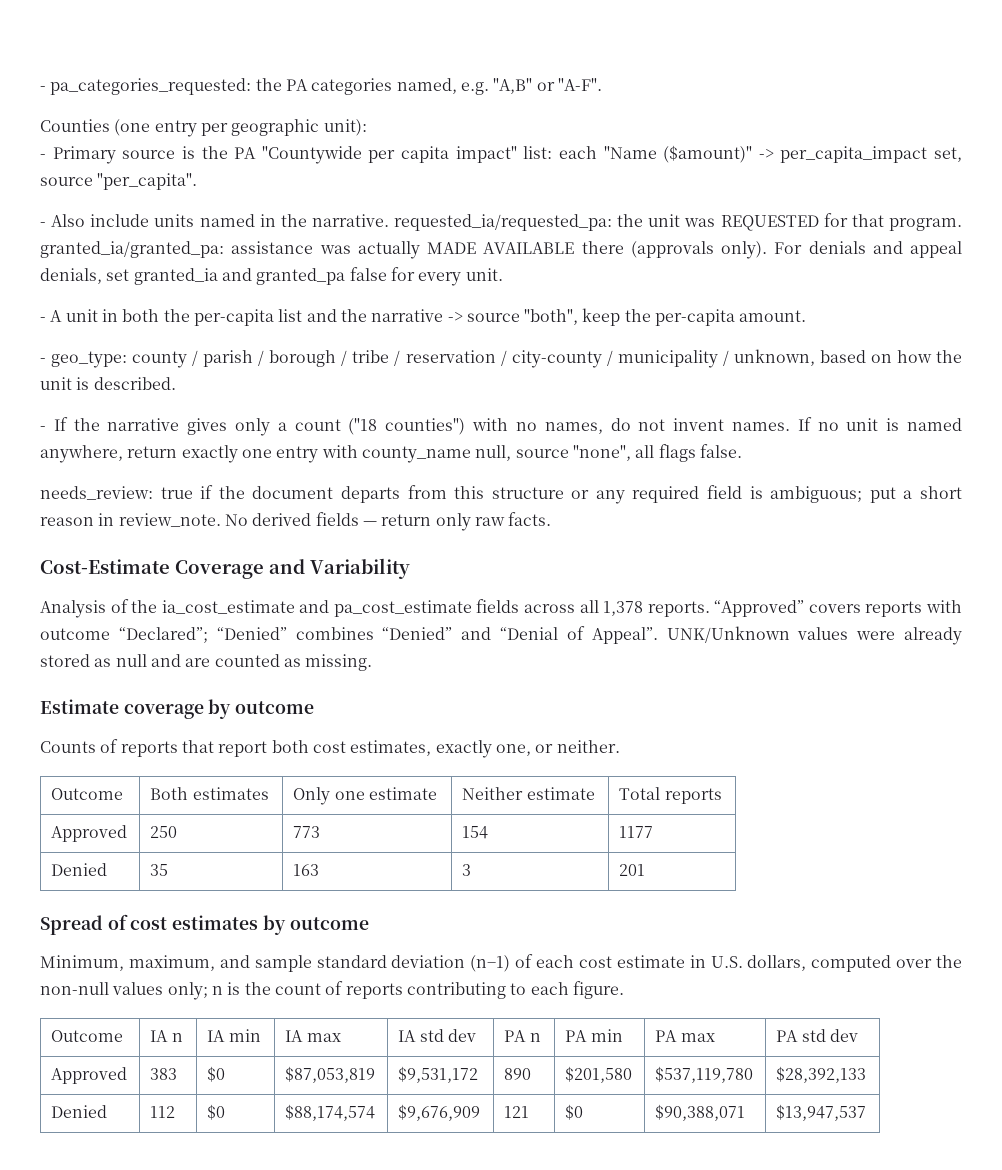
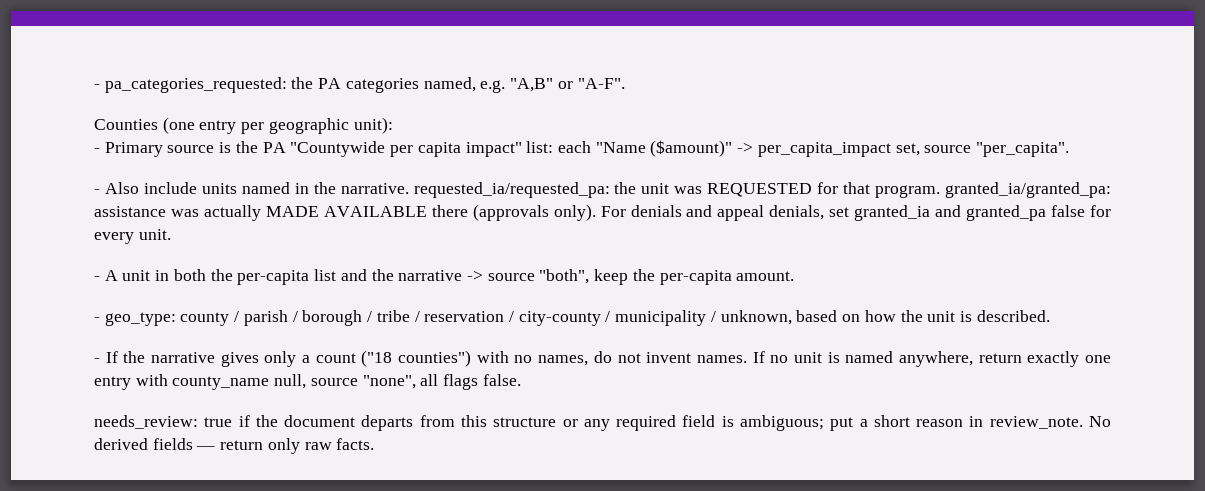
[40,558,410,579] [40,599,962,618] [40,626,963,645] [40,654,373,671] [40,699,315,719] [40,739,620,758] [51,788,124,800] [150,787,269,800] [293,787,437,805] [462,787,595,800] [619,787,722,804] [51,825,128,842] [150,826,178,838] [293,826,321,838] [462,826,489,839] [619,826,654,838] [51,863,108,876] [150,864,169,876] [293,864,320,876] [462,864,472,876] [619,864,646,876] [40,914,369,935] [40,954,962,972] [40,981,624,1000] [51,1030,124,1042] [150,1030,183,1042] [207,1029,261,1042] [285,1030,341,1042] [398,1029,476,1042] [504,1030,541,1042] [565,1029,623,1042] [655,1030,715,1042] [776,1029,858,1042] [51,1067,128,1084] [150,1068,178,1080] [207,1066,226,1082] [285,1066,376,1083] [398,1066,479,1083] [504,1068,532,1080] [565,1066,633,1083] [655,1066,754,1083] [776,1066,867,1083] [51,1105,108,1118] [150,1106,176,1118] [207,1104,226,1120] [285,1104,376,1121] [398,1104,481,1121] [504,1106,530,1118] [565,1104,584,1120] [655,1104,746,1121] [776,1104,867,1121] // Cost-Estimate Coverage and Variability // Analysis of the ia_cost_estimate and pa_cost_estimate fields across all 1,378 reports. “Approved” covers reports with outcome “Declared”; “Denied” combines “Denied” and “Denial of Appeal”. UNK/Unknown values were already stored as null and are counted as missing. // Estimate coverage by outcome // Counts of reports that report both cost estimates, exactly one, or neither. // Outcome | Both estimates | Only one estimate | Neither estimate | Total reports // Approved | 250 | 773 | 154 | 1177 // Denied | 35 | 163 | 3 | 201 // Spread of cost estimates by outcome // Minimum, maximum, and sample standard deviation (n−1) of each cost estimate in U.S. dollars, computed over the non-null values only; n is the count of reports contributing to each figure. // Outcome | IA n | IA min | IA max | IA std dev | PA n | PA min | PA max | PA std dev // Approved | 383 | $0 | $87,053,819 | $9,531,172 | 890 | $201,580 | $537,119,780 | $28,392,133 // Denied | 112 | $0 | $88,174,574 | $9,676,909 | 121 | $0 | $90,388,071 | $13,947,537 -> (375, 444) none

